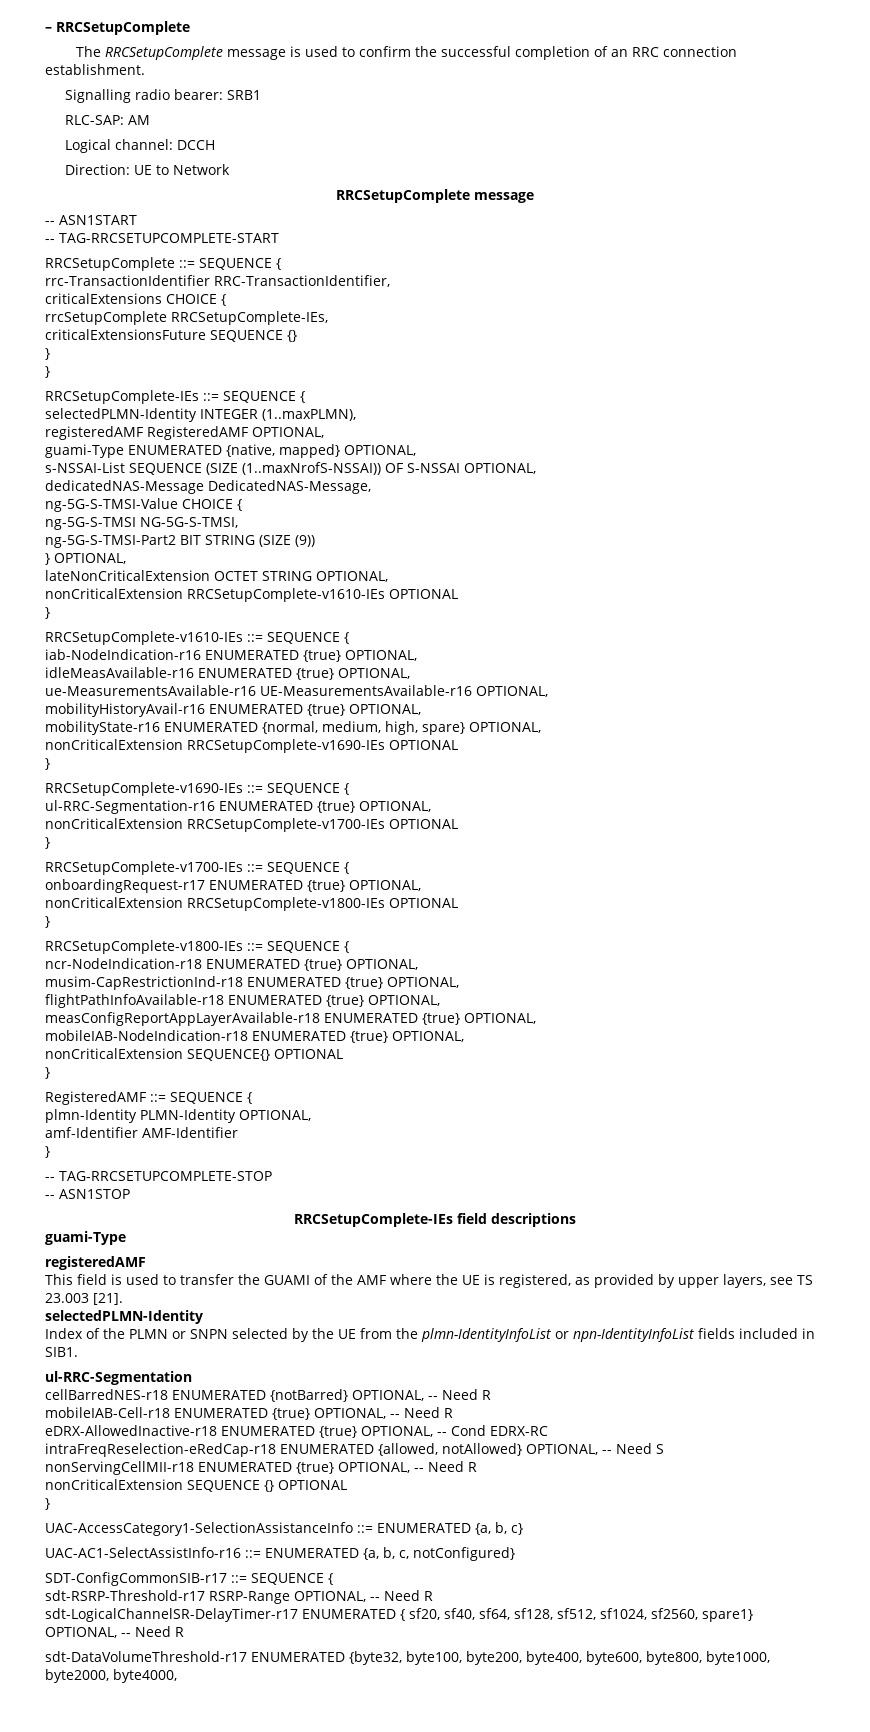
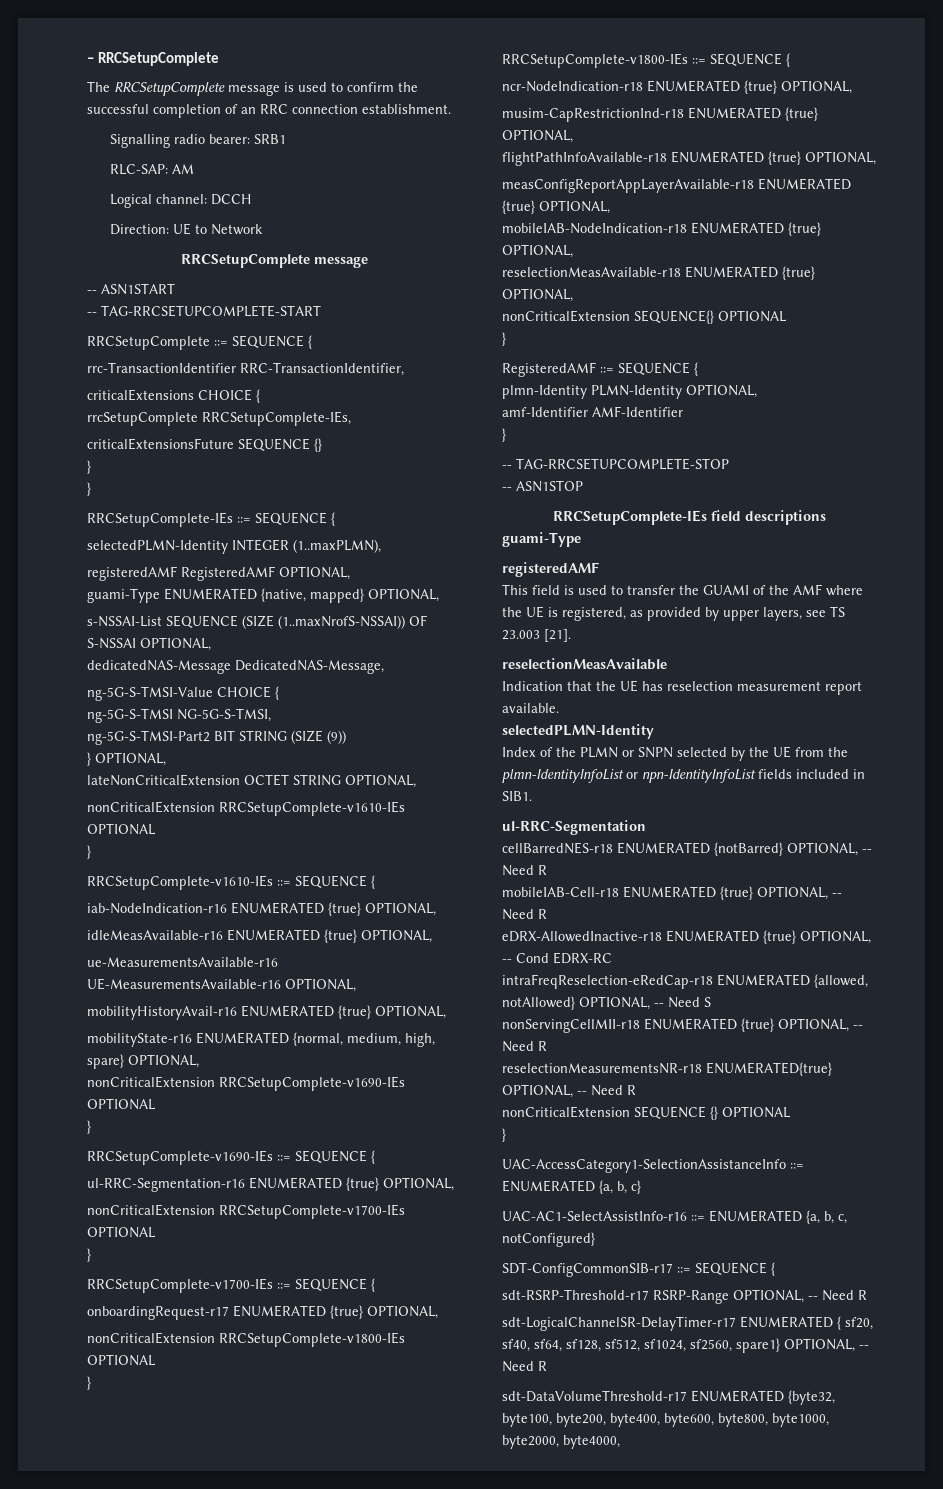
(464, 1036) none -> [502,266,815,280] [502,288,573,302] // reselectionMeasAvailable-r18 ENUMERATED {true} OPTIONAL,
(123, 1299) none -> [502,658,667,670] [502,680,862,695] [502,703,559,713] // reselectionMeasAvailable // Indication that the UE has reselection measurement report available.
(477, 1467) none -> [502,1062,832,1076] [502,1084,636,1098] // reselectionMeasurementsNR-r18 ENUMERATED{true} OPTIONAL, -- Need R

